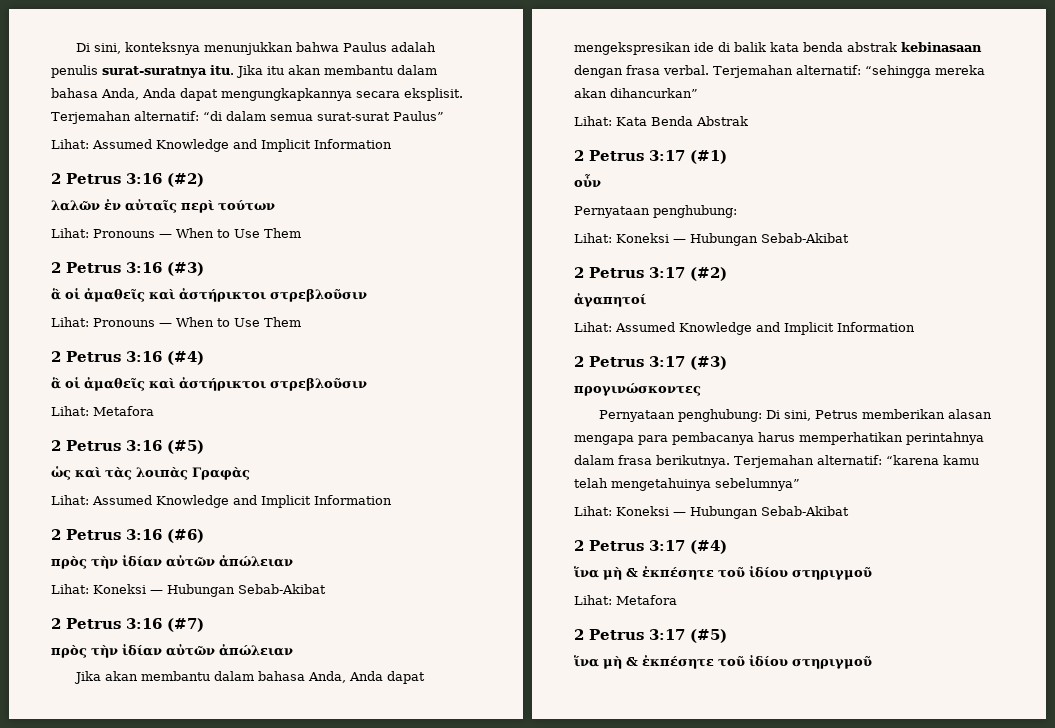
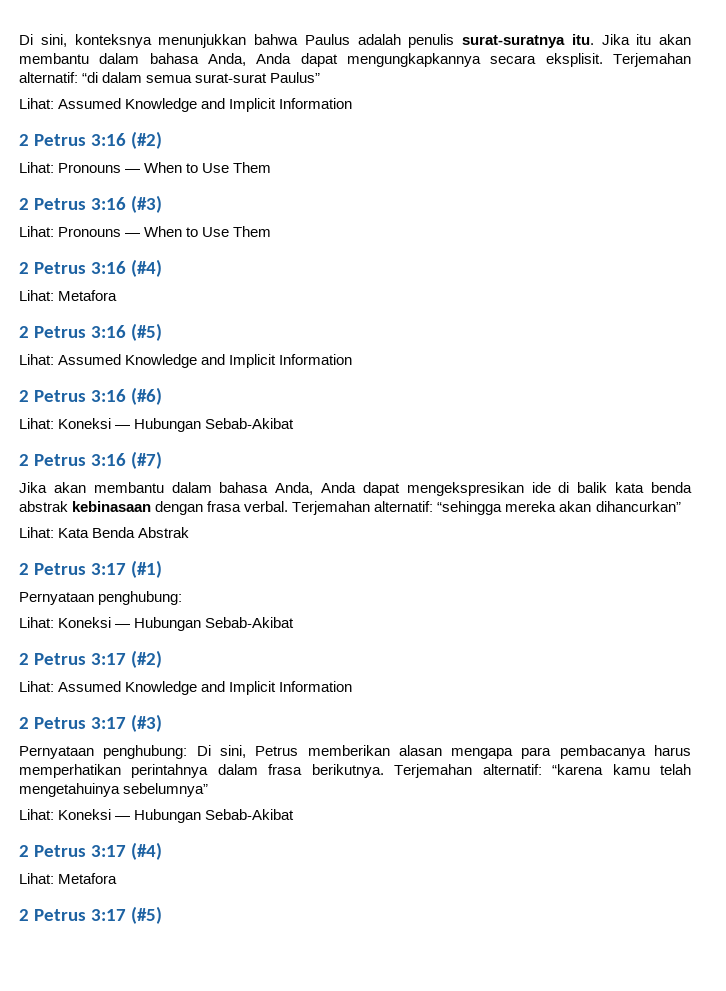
[51,199,275,213] // λαλῶν ἐν αὐταῖς περὶ τούτων -> (162, 140) none
[51,288,367,302] // ἃ οἱ ἀμαθεῖς καὶ ἀστήρικτοι στρεβλοῦσιν -> (162, 204) none
[51,377,367,391] // ἃ οἱ ἀμαθεῖς καὶ ἀστήρικτοι στρεβλοῦσιν -> (162, 268) none
[51,466,250,480] // ὡς καὶ τὰς λοιπὰς Γραφὰς -> (162, 332) none
[51,555,293,569] // πρὸς τὴν ἰδίαν αὐτῶν ἀπώλειαν -> (162, 396) none
[51,644,293,658] // πρὸς τὴν ἰδίαν αὐτῶν ἀπώλειαν -> (162, 460) none
[574,174,601,188] // οὖν -> (162, 569) none
[574,293,646,307] // ἀγαπητοί -> (162, 659) none
[574,383,701,396] // προγινώσκοντες -> (162, 723) none
[573,566,872,580] // ἵνα μὴ & ἐκπέσητε τοῦ ἰδίου στηριγμοῦ -> (162, 851) none
[573,655,872,669] // ἵνα μὴ & ἐκπέσητε τοῦ ἰδίου στηριγμοῦ -> (162, 915) none

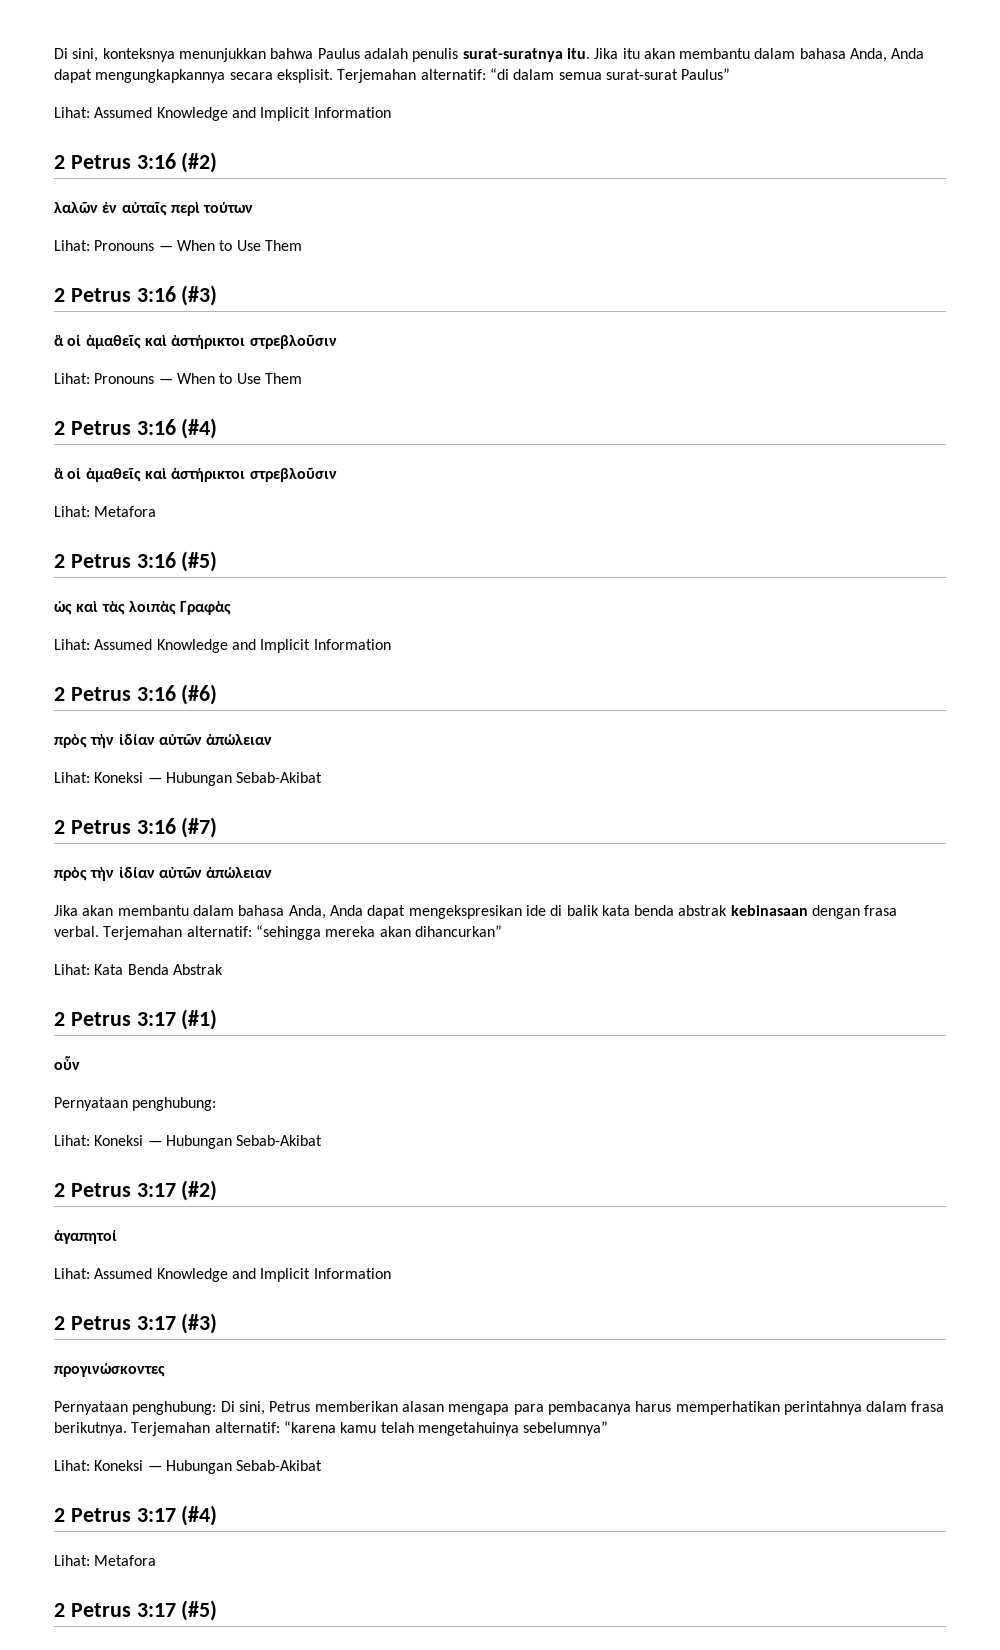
(162, 140) none -> [54,202,254,216] // λαλῶν ἐν αὐταῖς περὶ τούτων
(162, 204) none -> [54,335,337,349] // ἃ οἱ ἀμαθεῖς καὶ ἀστήρικτοι στρεβλοῦσιν
(162, 268) none -> [54,468,337,482] // ἃ οἱ ἀμαθεῖς καὶ ἀστήρικτοι στρεβλοῦσιν
(162, 332) none -> [54,601,232,615] // ὡς καὶ τὰς λοιπὰς Γραφὰς
(162, 396) none -> [54,734,273,748] // πρὸς τὴν ἰδίαν αὐτῶν ἀπώλειαν
(162, 460) none -> [54,867,273,881] // πρὸς τὴν ἰδίαν αὐτῶν ἀπώλειαν
(162, 569) none -> [54,1056,80,1070] // οὖν
(162, 659) none -> [54,1230,117,1244] // ἀγαπητοί
(162, 723) none -> [54,1363,165,1377] // προγινώσκοντες

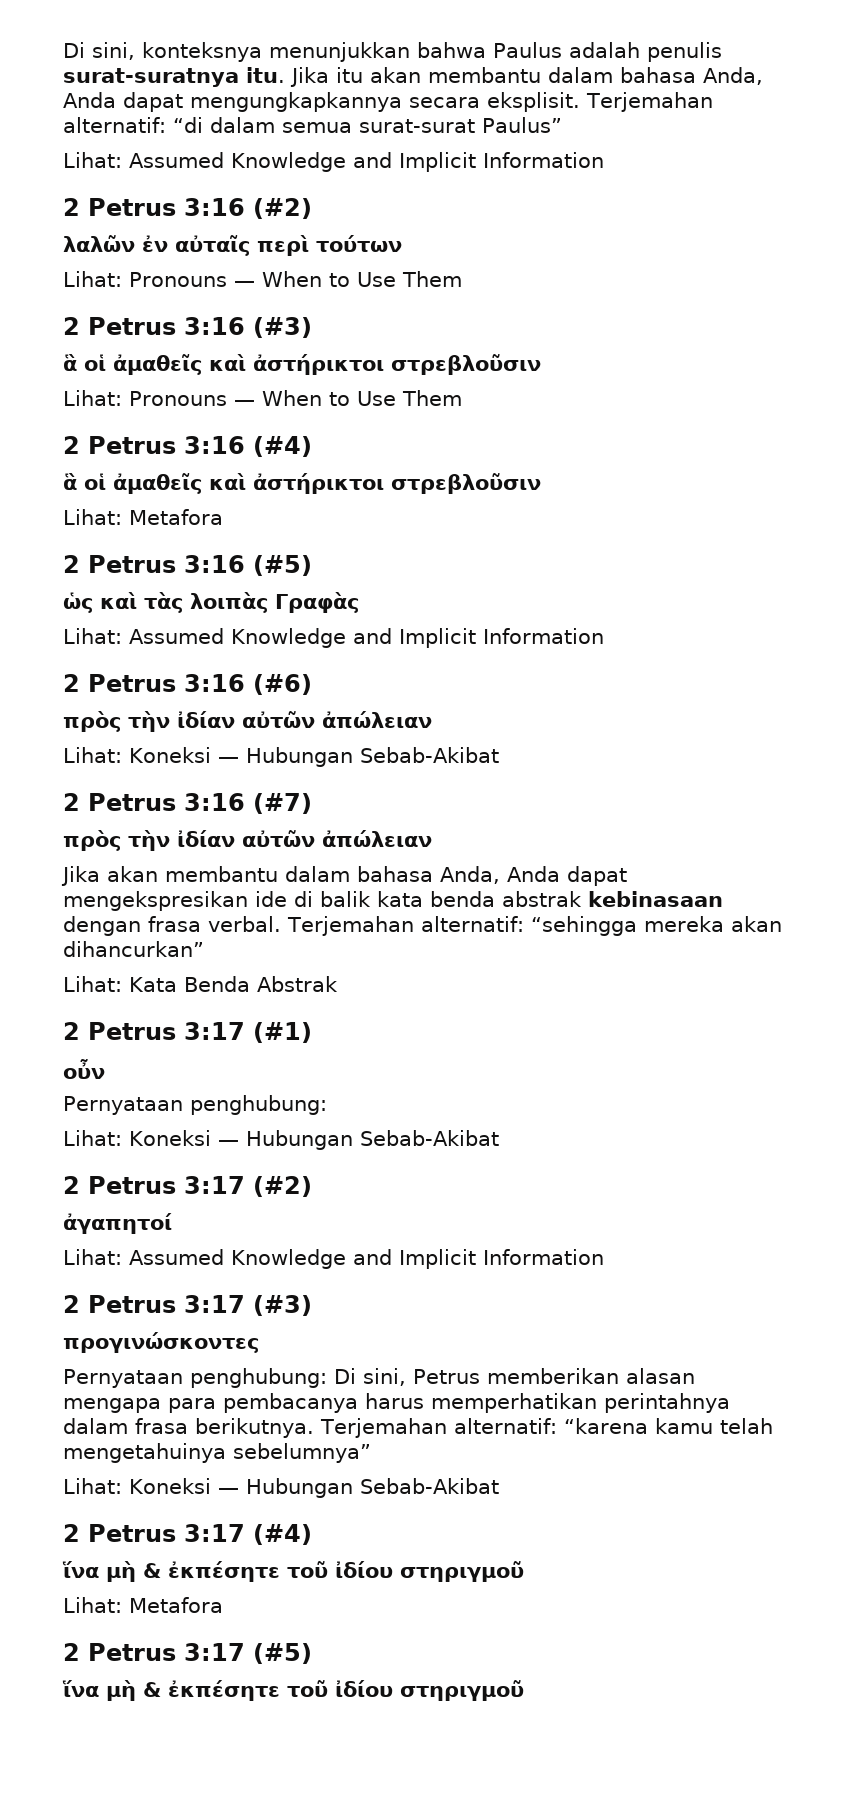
(218, 1515) none -> [62,1561,524,1582] // ἵνα μὴ & ἐκπέσητε τοῦ ἰδίου στηριγμοῦ
(218, 1610) none -> [62,1680,524,1701] // ἵνα μὴ & ἐκπέσητε τοῦ ἰδίου στηριγμοῦ

